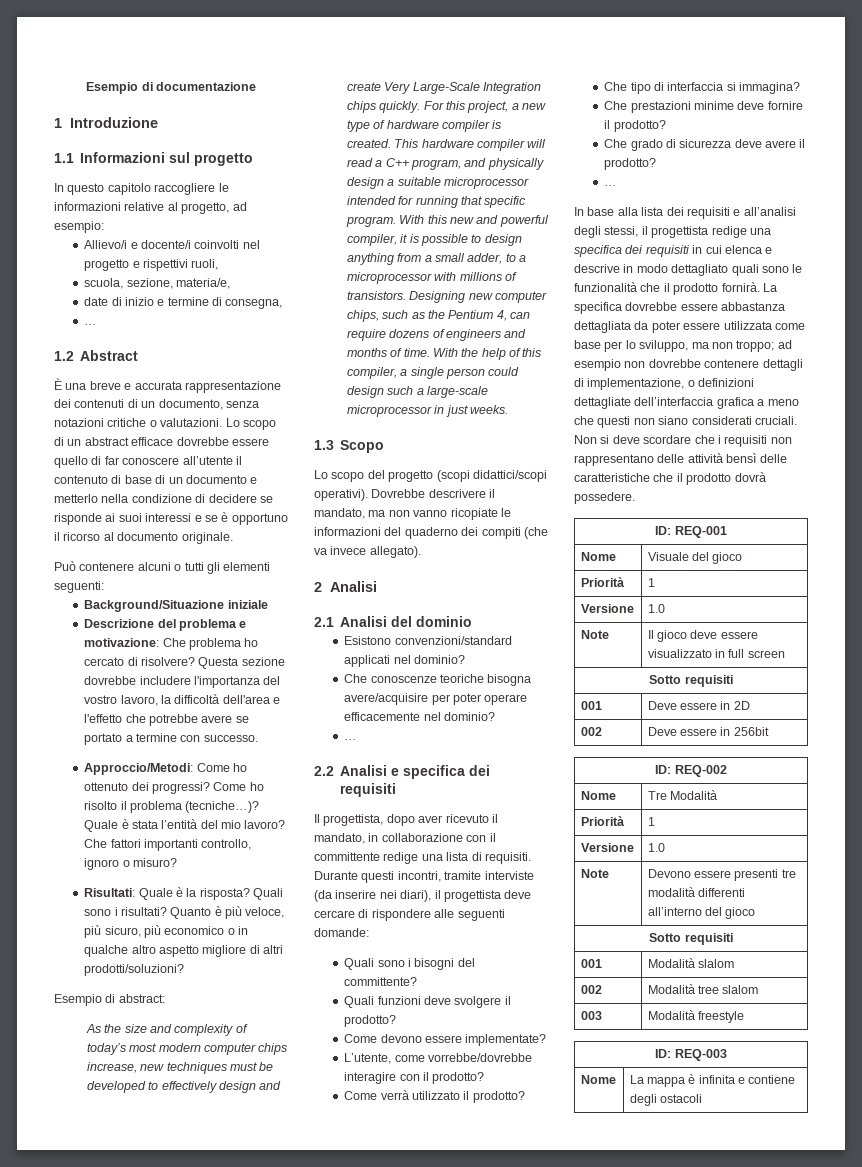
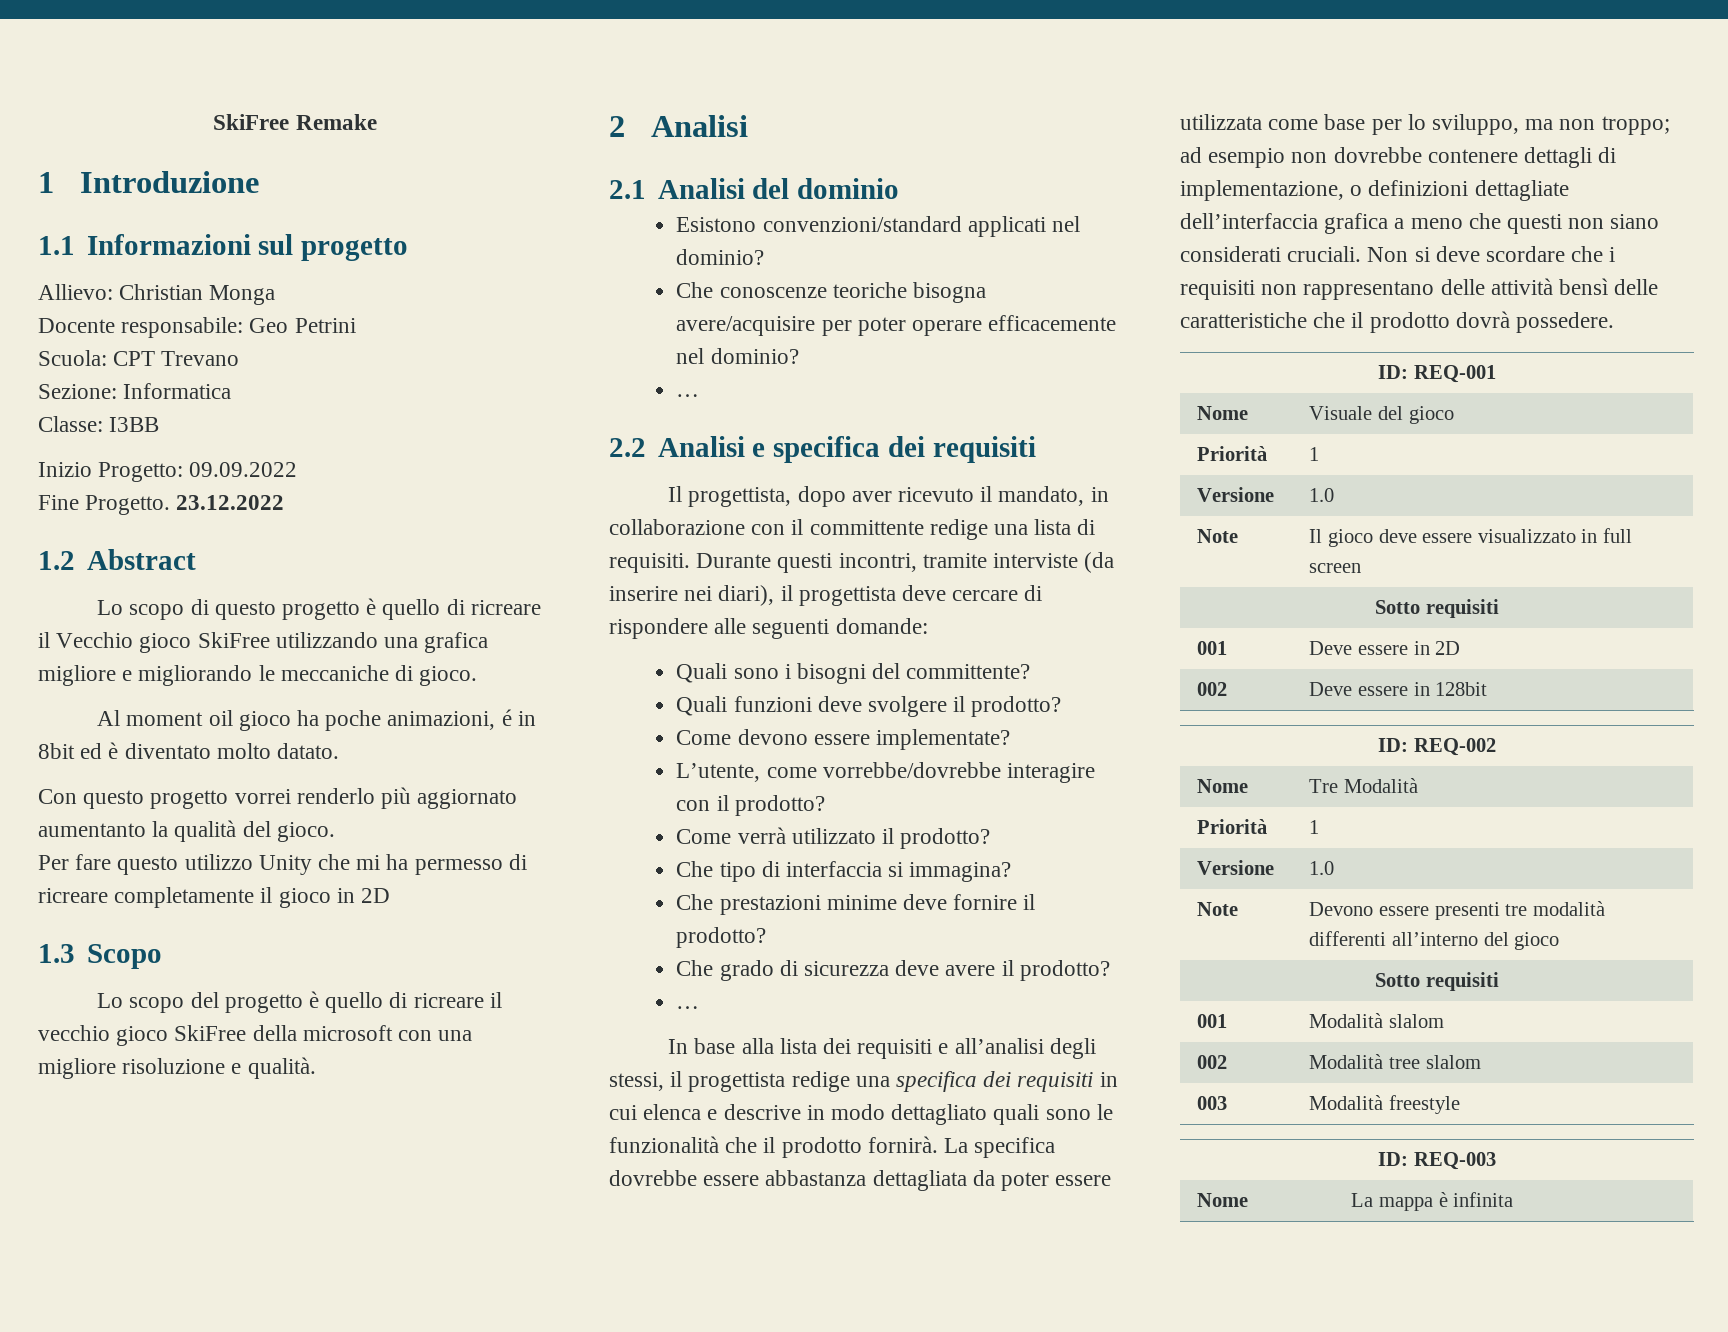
[86,82,256,94] Esempio di documentazione -> [213,114,377,130] SkiFree Remake
[54,183,229,195] [54,202,247,214] [54,221,104,233] [84,240,260,249] [84,259,219,271] [84,278,230,289] [84,297,283,309] [84,324,98,325] [54,350,139,361] [54,378,281,393] [54,399,259,410] [54,418,276,430] [54,437,269,446] [54,456,242,468] [54,475,258,484] [54,494,273,503] [54,512,288,525] [54,532,233,544] [54,561,271,574] [54,581,104,593] [84,600,268,612] [84,619,247,631] [84,638,259,650] [84,657,285,669] [84,676,281,688] [84,694,281,706] [84,714,249,726] [84,733,258,745] [84,763,247,775] [84,782,264,794] [84,801,260,813] [84,819,286,832] [84,839,252,851] [84,858,177,870] [84,887,284,900] [84,906,285,919] [84,925,249,938] [84,945,284,957] [84,964,185,976] [54,994,165,1006] [85,1024,248,1036] [86,1043,288,1055] [86,1062,274,1074] [86,1081,282,1093] [346,82,541,94] [346,101,547,113] [346,120,502,132] [346,139,547,151] [346,158,544,170] [346,177,529,189] [346,196,527,208] [345,215,549,227] [346,234,522,246] [346,253,527,265] [346,272,517,284] [346,291,547,303] [346,310,531,322] [346,329,527,341] [346,348,542,360] [346,367,520,379] [346,386,488,398] [346,405,508,417] In questo capitolo raccogliere le informazioni relative al progetto, ad esempio: // Allievo/i e docente/i coinvolti nel progetto e rispettivi ruoli, // scuola, sezione, materia/e, // date di inizio e termine di consegna, // … // 1.2 Abstract // È una breve e accurata rappresentazione dei contenuti di un documento, senza notazioni critiche o valutazioni. Lo scopo di un abstract efficace dovrebbe essere quello di far conoscere all’utente il contenuto di base di un documento e metterlo nella condizione di decidere se risponde ai suoi interessi e se è opportuno il ricorso al documento originale. // Può contenere alcuni o tutti gli elementi seguenti: // Background/Situazione iniziale // Descrizione del problema e motivazione: Che problema ho cercato di risolvere? Questa sezione dovrebbe includere l'importanza del vostro lavoro, la difficoltà dell'area e l'effetto che potrebbe avere se portato a termine con successo. // Approccio/Metodi: Come ho ottenuto dei progressi? Come ho risolto il problema (tecniche…)? Quale è stata l’entità del mio lavoro? Che fattori importanti controllo, ignoro o misuro? // Risultati: Quale è la risposta? Quali sono i risultati? Quanto è più veloce, più sicuro, più economico o in qualche altro aspetto migliore di altri prodotti/soluzioni? // Esempio di abstract: // As the size and complexity of today’s most modern computer chips increase, new techniques must be developed to effectively design and create Very Large-Scale Integration chips quickly. For this project, a new type of hardware compiler is created. This hardware compiler will read a C++ program, and physically design a suitable microprocessor intended for running that specific program. With this new and powerful compiler, it is possible to design anything from a small adder, to a microprocessor with millions of transistors. Designing new computer chips, such as the Pentium 4, can require dozens of engineers and months of time. With the help of this compiler, a single person could design such a large-scale microprocessor in just weeks. -> [38,284,276,305] [38,317,356,338] [38,350,240,366] [38,383,232,399] [38,416,160,432] [38,462,298,482] [38,495,285,515] [38,549,196,570] [97,598,541,620] [38,632,489,653] [38,665,478,686] [97,709,536,731] [38,742,340,759] [38,787,518,809] [38,820,335,842] [38,854,527,875] [38,887,391,908] Allievo: Christian Monga // Docente responsabile: Geo Petrini // Scuola: CPT Trevano // Sezione: Informatica // Classe: I3BB // Inizio Progetto: 09.09.2022 // Fine Progetto. 23.12.2022 // 1.2 Abstract // Lo scopo di questo progetto è quello di ricreare il Vecchio gioco SkiFree utilizzando una grafica migliore e migliorando le meccaniche di gioco. // Al moment oil gioco ha poche animazioni, é in 8bit ed è diventato molto datato. // Con questo progetto vorrei renderlo più aggiornato aumentanto la qualità del gioco. // Per fare questo utilizzo Unity che mi ha permesso di ricreare completamente il gioco in 2D
[436,470,547,482] [314,489,496,501] [314,508,511,520] [314,527,548,539] [314,546,421,558] (scopi didattici/scopi operativi). Dovrebbe descrivere il mandato, ma non vanno ricopiate le informazioni del quaderno dei compiti (che va invece allegato). -> [308,991,502,1013] [38,1025,473,1046] [38,1057,316,1079] è quello di ricreare il vecchio gioco SkiFree della microsoft con una migliore risoluzione e qualità.
[733,727,769,736] 256bit -> [1435,682,1488,696] 128bit
[738,1075,796,1084] [629,1094,702,1106] e contiene degli ostacoli -> (1514, 1199) none

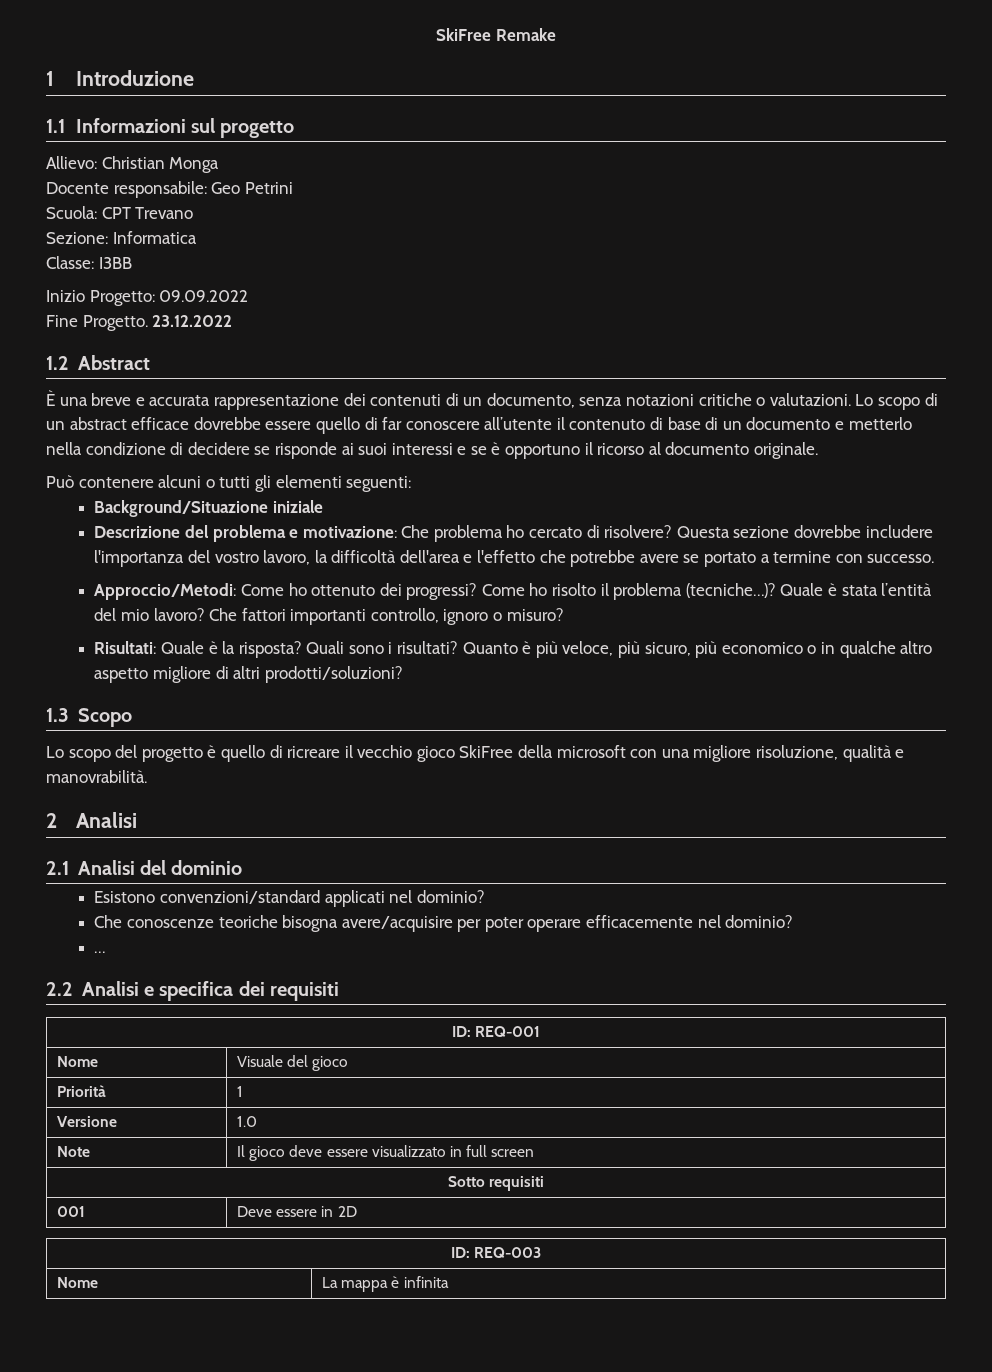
[97,598,541,620] [38,632,489,653] [38,665,478,686] [97,709,536,731] [38,742,340,759] [38,787,518,809] [38,820,335,842] [38,854,527,875] [38,887,391,908] Lo scopo di questo progetto è quello di ricreare il Vecchio gioco SkiFree utilizzando una grafica migliore e migliorando le meccaniche di gioco. // Al moment oil gioco ha poche animazioni, é in 8bit ed è diventato molto datato. // Con questo progetto vorrei renderlo più aggiornato aumentanto la qualità del gioco. // Per fare questo utilizzo Unity che mi ha permesso di ricreare completamente il gioco in 2D -> [46,390,938,410] [46,417,912,434] [46,442,819,459] [46,475,412,492] [94,500,323,517] [94,525,933,542] [94,550,935,567] [94,583,933,600] [94,608,564,625] [94,641,933,658] [94,666,403,683] È una breve e accurata rappresentazione dei contenuti di un documento, senza notazioni critiche o valutazioni. Lo scopo di un abstract efficace dovrebbe essere quello di far conoscere all’utente il contenuto di base di un documento e metterlo nella condizione di decidere se risponde ai suoi interessi e se è opportuno il ricorso al documento originale. // Può contenere alcuni o tutti gli elementi seguenti: // Background/Situazione iniziale // Descrizione del problema e motivazione: Che problema ho cercato di risolvere? Questa sezione dovrebbe includere l'importanza del vostro lavoro, la difficoltà dell'area e l'effetto che potrebbe avere se portato a termine con successo. // Approccio/Metodi: Come ho ottenuto dei progressi? Come ho risolto il problema (tecniche…)? Quale è stata l’entità del mio lavoro? Che fattori importanti controllo, ignoro o misuro? // Risultati: Quale è la risposta? Quali sono i risultati? Quanto è più veloce, più sicuro, più economico o in qualche altro aspetto migliore di altri prodotti/soluzioni?
[122,1057,316,1079] risoluzione e qualità. -> [756,745,905,762] [46,770,147,783] risoluzione, qualità e manovrabilità.
[668,486,1109,507] [609,519,1096,540] [609,552,1115,573] [609,585,1043,606] [609,618,928,639] [676,663,1031,684] [676,696,1062,717] [676,729,1010,750] [676,762,1095,783] [676,795,825,816] [676,827,991,849] [676,861,1012,882] [676,894,1036,915] [676,927,767,948] [676,960,1110,981] [676,1006,700,1009] [668,1038,1096,1059] [609,1071,1118,1092] [609,1104,1113,1125] [609,1136,1056,1158] [609,1170,1112,1191] [1180,114,1670,135] [1180,147,1617,168] [1180,180,1569,201] [1180,213,1660,234] [1180,246,1616,262] [1180,278,1659,300] [1180,311,1615,333] // Il progettista, dopo aver ricevuto il mandato, in collaborazione con il committente redige una lista di requisiti. Durante questi incontri, tramite interviste (da inserire nei diari), il progettista deve cercare di rispondere alle seguenti domande: // Quali sono i bisogni del committente? // Quali funzioni deve svolgere il prodotto? // Come devono essere implementate? // L’utente, come vorrebbe/dovrebbe interagire con il prodotto? // Come verrà utilizzato il prodotto? // Che tipo di interfaccia si immagina? // Che prestazioni minime deve fornire il prodotto? // Che grado di sicurezza deve avere il prodotto? // … // In base alla lista dei requisiti e all’analisi degli stessi, il progettista redige una specifica dei requisiti in cui elenca e descrive in modo dettagliato quali sono le funzionalità che il prodotto fornirà. La specifica dovrebbe essere abbastanza dettagliata da poter essere utilizzata come base per lo sviluppo, ma non troppo; ad esempio non dovrebbe contenere dettagli di implementazione, o definizioni dettagliate dell’interfaccia grafica a meno che questi non siano considerati cruciali. Non si deve scordare che i requisiti non rappresentano delle attività bensì delle caratteristiche che il prodotto dovrà possedere. -> (340, 991) none
[1197,682,1228,696] [1309,682,1488,696] [1378,738,1496,756] [1197,779,1249,793] [1309,778,1418,793] [1197,819,1268,834] [1309,820,1320,834] [1197,860,1275,875] [1309,861,1335,875] [1197,902,1239,916] [1309,901,1605,920] [1309,931,1560,950] [1375,972,1499,991] [1197,1014,1228,1028] [1309,1013,1444,1028] [1197,1055,1228,1069] [1309,1054,1481,1069] [1197,1096,1228,1110] [1309,1095,1460,1114] // 002 | Deve essere in 128bit // ID: REQ-002 // Nome | Tre Modalità // Priorità | 1 // Versione | 1.0 // Note | Devono essere presenti tre modalità differenti all’interno del gioco // Sotto requisiti // 001 | Modalità slalom // 002 | Modalità tree slalom // 003 | Modalità freestyle -> (357, 1211) none

